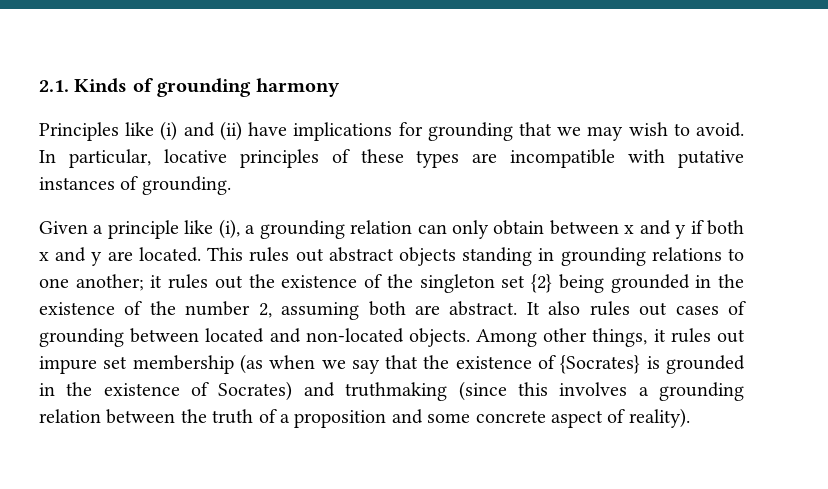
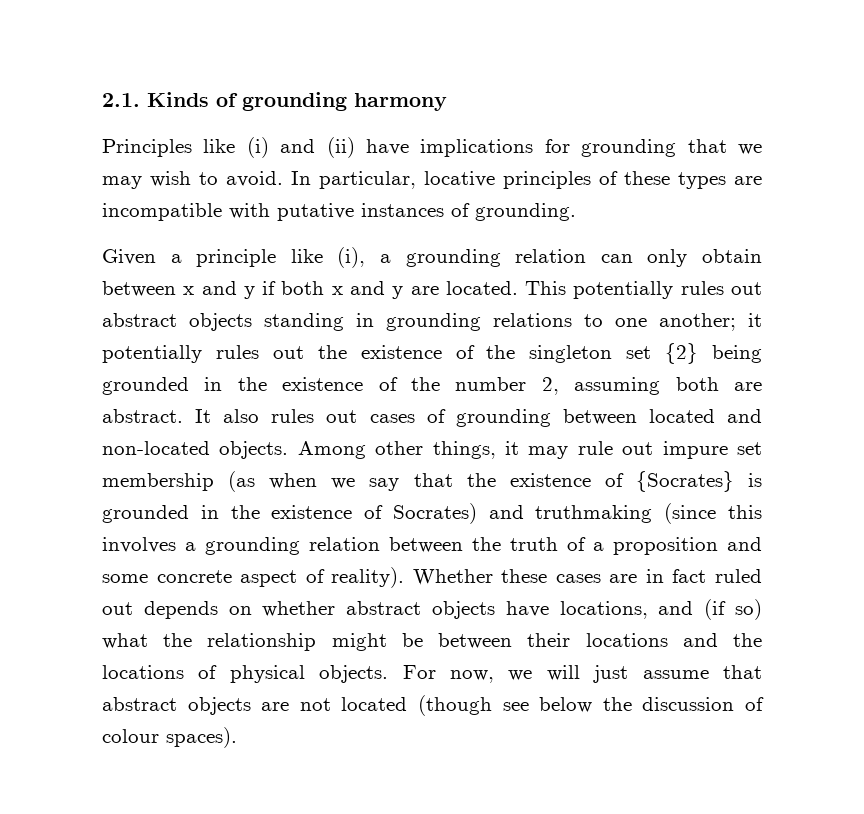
(244, 254) none -> [573,281,674,299] potentially
(163, 281) none -> [102,345,202,363] potentially
[670,328,711,343] rules -> [528,441,613,459] may rule
(690, 418) none -> [412,569,762,585] [102,599,762,620] [102,633,762,651] [102,665,762,683] [102,695,765,716] [102,727,237,748] Whether these cases are in fact ruled out depends on whether abstract objects have locations, and (if so) what the relationship might be between their locations and the locations of physical objects. For now, we will just assume that abstract objects are not located (though see below the discussion of colour spaces).

